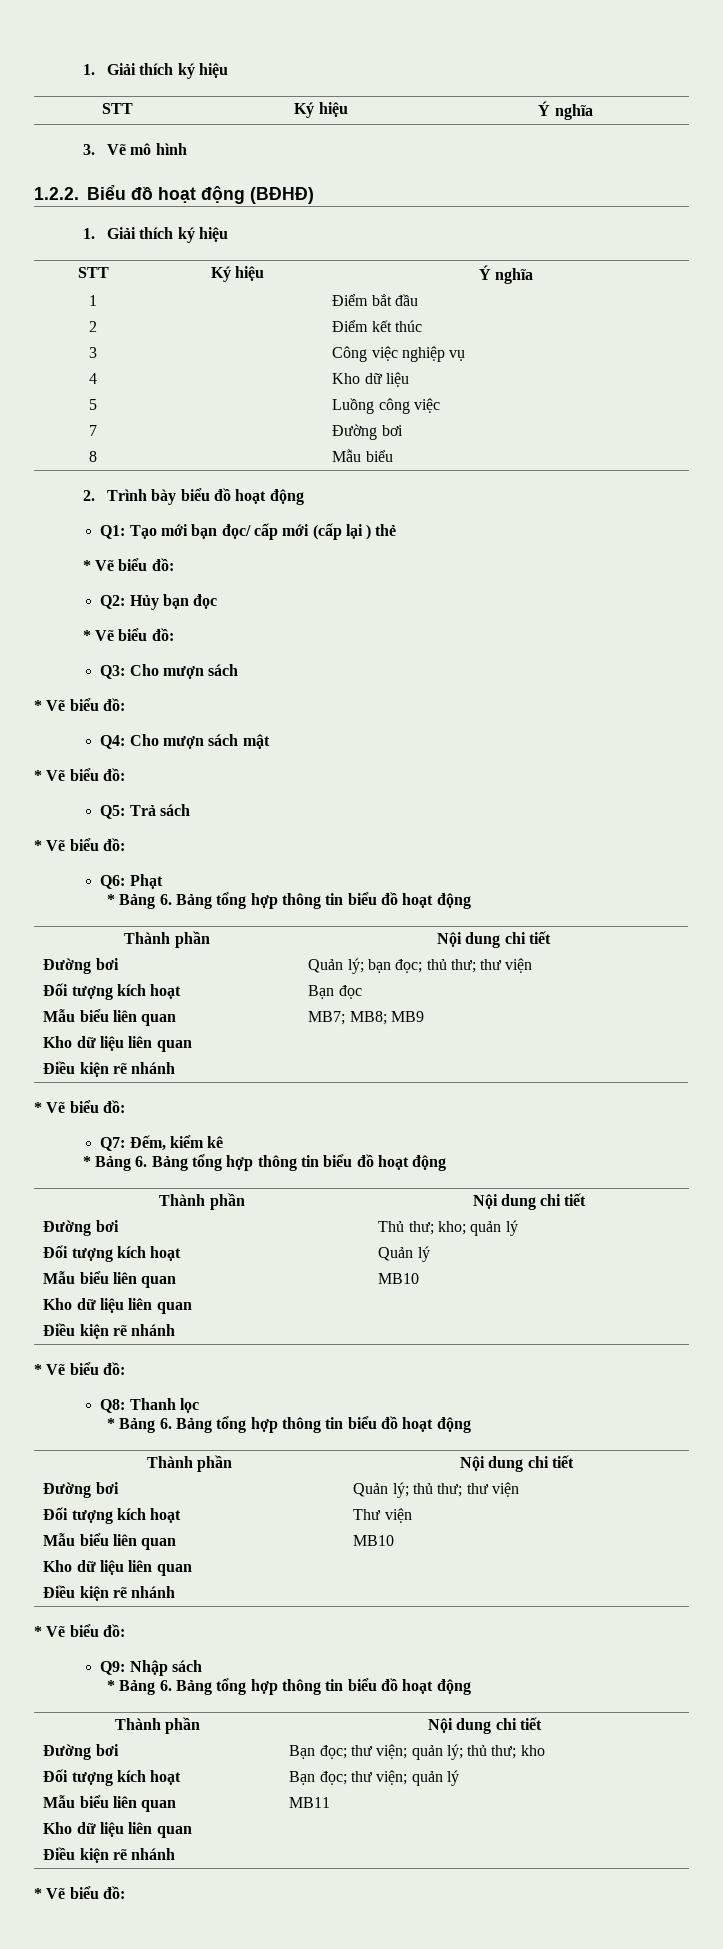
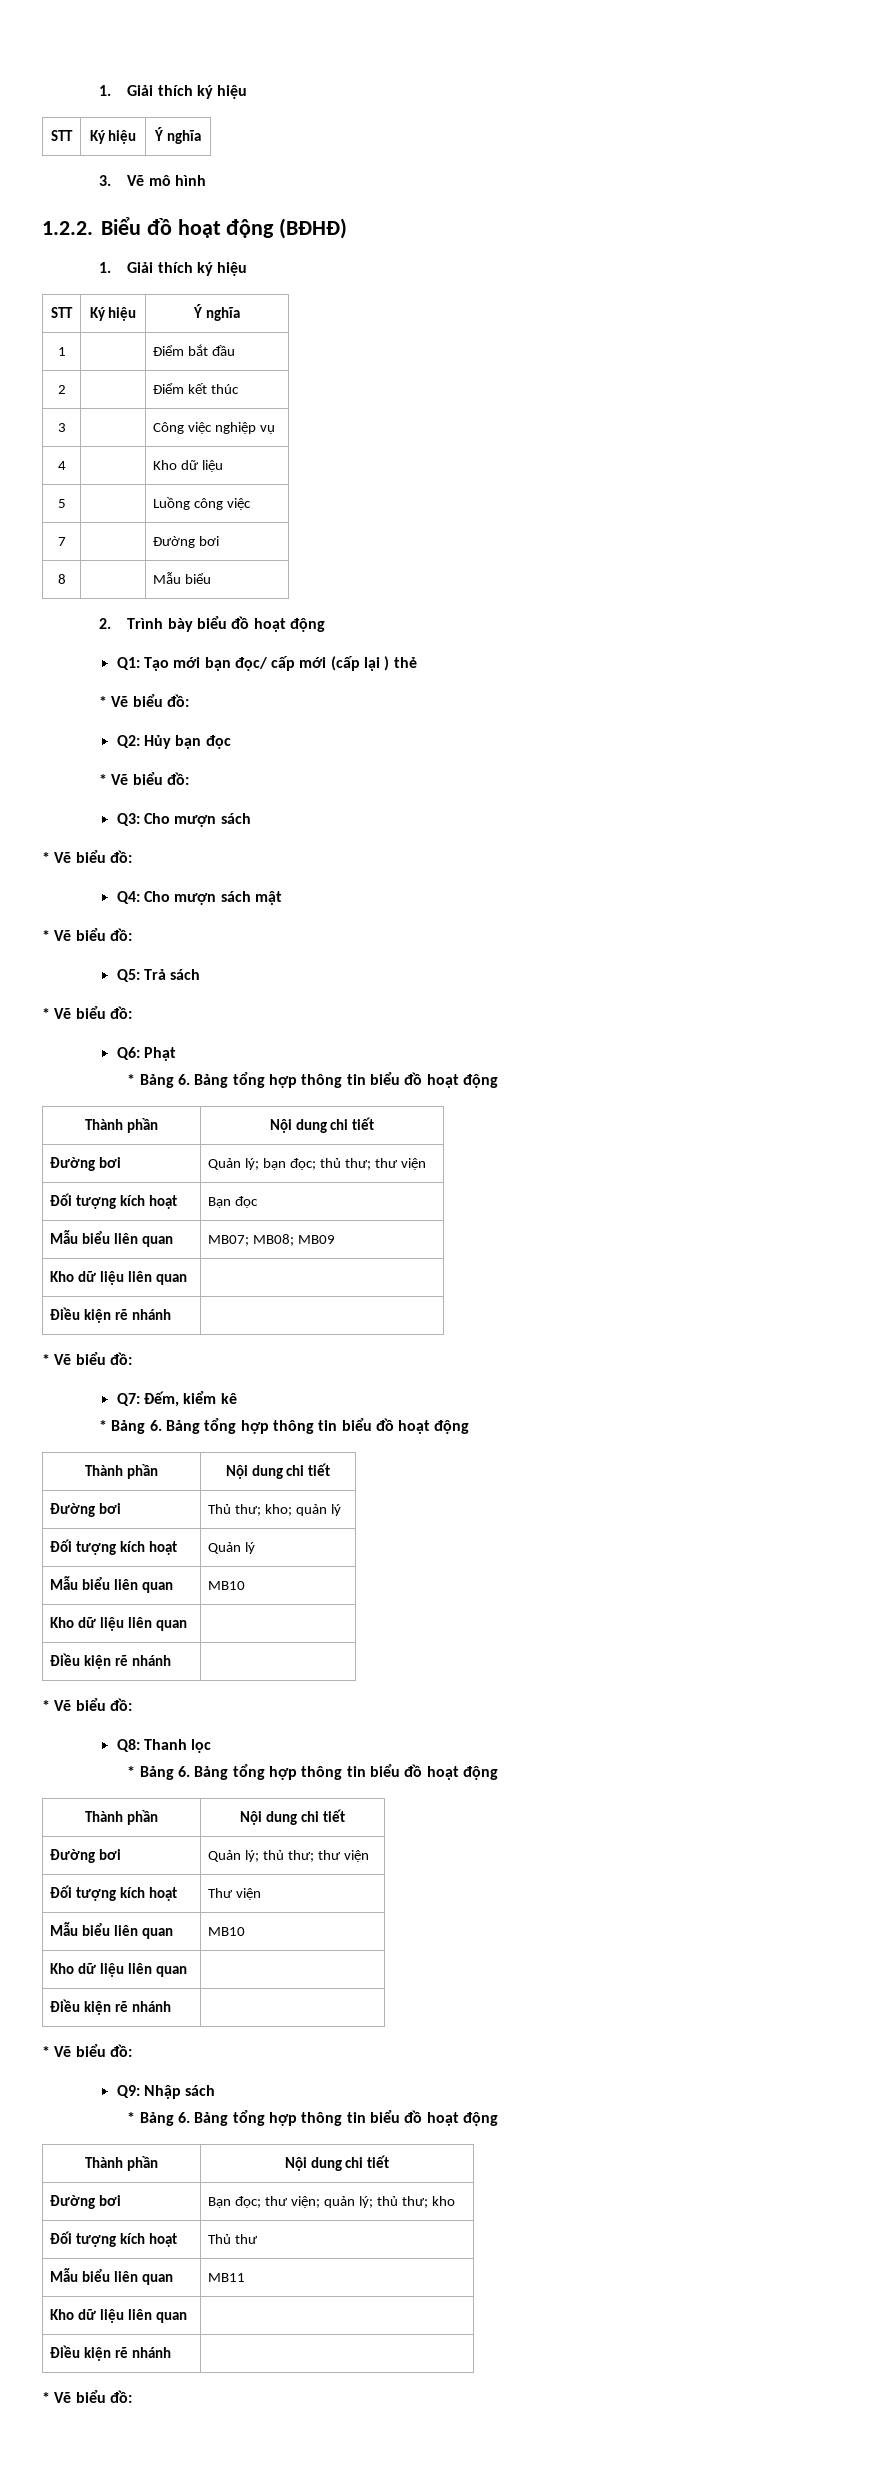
[308,1011,424,1025] MB7; MB8; MB9 -> [208,1234,336,1246] MB07; MB08; MB09
[289,1770,459,1786] Bạn đọc; thư viện; quản lý -> [208,2234,259,2244] Thủ thư

